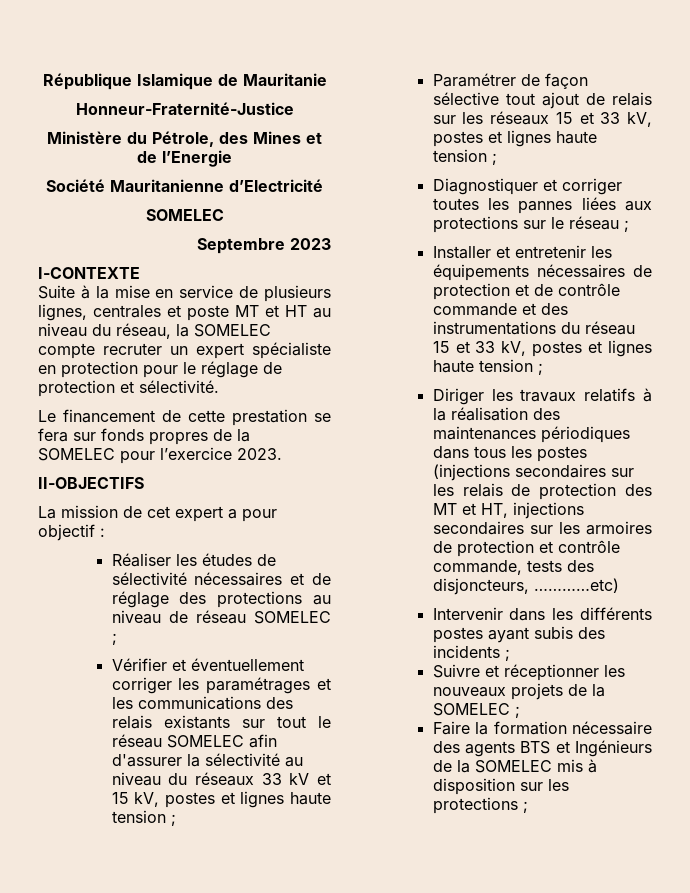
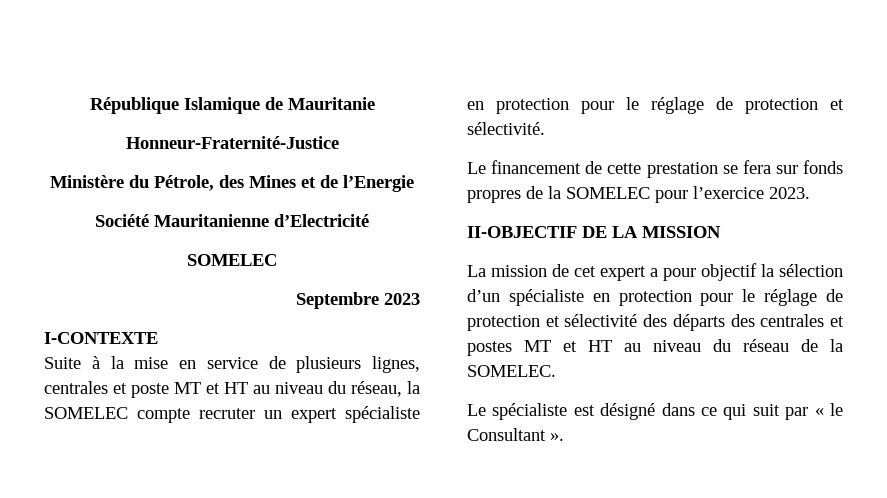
[38,477,144,489] II-OBJECTIFS -> [467,226,721,238] II-OBJECTIF DE LA MISSION
[100,528,105,537] [111,553,276,567] [111,572,331,586] [111,591,331,608] [111,610,331,624] [111,633,117,645] [111,658,304,671] [111,677,331,694] [111,696,293,710] [111,715,331,729] [111,734,277,748] [111,753,303,767] [111,772,331,786] [111,791,331,808] [111,810,176,826] [432,73,588,89] [432,92,652,109] [432,111,652,127] [432,130,597,147] [432,149,497,165] [432,178,622,195] [432,197,652,214] [432,216,629,233] [432,245,612,259] [432,264,652,281] [432,283,620,300] [432,303,568,316] [432,321,635,335] [432,340,652,357] [432,359,543,375] [432,388,652,405] [432,407,560,421] [432,426,630,443] [432,446,587,462] [432,464,634,481] [432,483,652,500] [432,502,584,519] [432,521,652,535] [432,540,620,557] [432,560,594,575] [432,578,619,595] [432,607,652,621] [432,626,605,643] [432,645,510,661] [432,664,625,681] [432,683,605,700] [432,703,520,718] [432,721,652,735] [432,740,652,757] [432,759,597,773] [432,778,569,795] [432,797,528,814] : // Réaliser les études de sélectivité nécessaires et de réglage des protections au niveau de réseau SOMELEC ; // Vérifier et éventuellement corriger les paramétrages et les communications des relais existants sur tout le réseau SOMELEC afin d'assurer la sélectivité au niveau du réseaux 33 kV et 15 kV, postes et lignes haute tension ; // Paramétrer de façon sélective tout ajout de relais sur les réseaux 15 et 33 kV, postes et lignes haute tension ; // Diagnostiquer et corriger toutes les pannes liées aux protections sur le réseau ; // Installer et entretenir les équipements nécessaires de protection et de contrôle commande et des instrumentations du réseau 15 et 33 kV, postes et lignes haute tension ; // Diriger les travaux relatifs à la réalisation des maintenances périodiques dans tous les postes (injections secondaires sur les relais de protection des MT et HT, injections secondaires sur les armoires de protection et contrôle commande, tests des disjoncteurs, …………etc) // Intervenir dans les différents postes ayant subis des incidents ; // Suivre et réceptionner les nouveaux projets de la SOMELEC ; // Faire la formation nécessaire des agents BTS et Ingénieurs de la SOMELEC mis à disposition sur les protections ; -> [761,264,843,277] [467,289,843,306] [467,314,844,331] [467,339,843,356] [467,365,556,377] [467,403,843,420] [467,428,564,441] la sélection d’un spécialiste en protection pour le réglage de protection et sélectivité des départs des centrales et postes MT et HT au niveau du réseau de la SOMELEC. // Le spécialiste est désigné dans ce qui suit par « le Consultant ».

